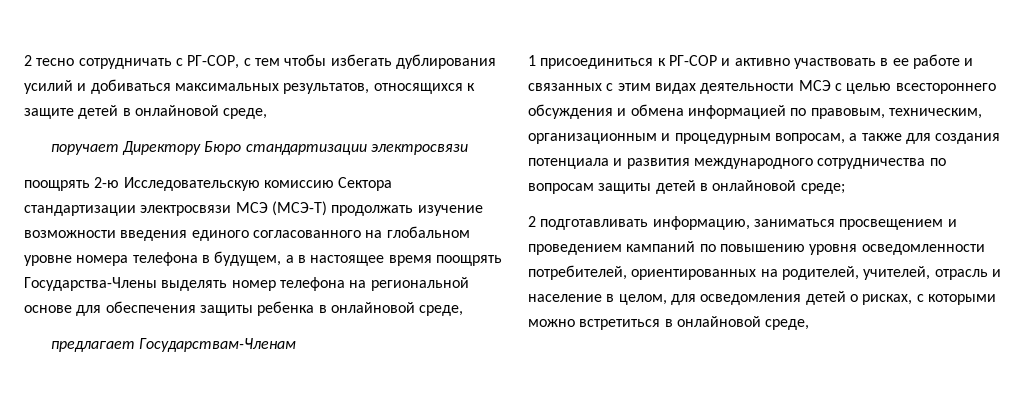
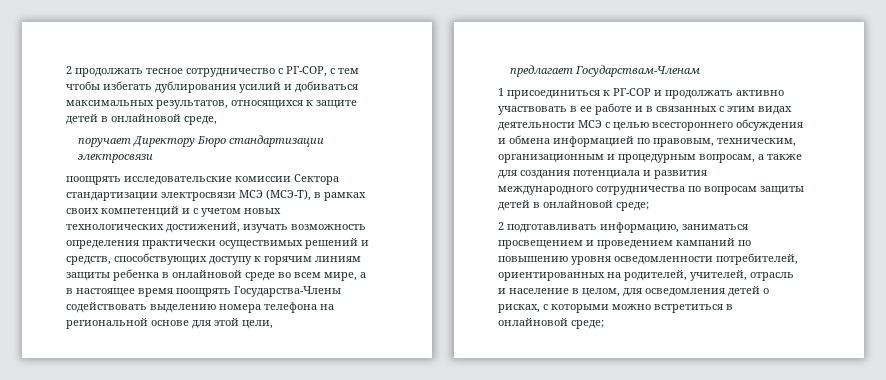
[24,55,172,69] 2 тесно сотрудничать -> [66,66,275,77] 2 продолжать тесное сотрудничество
[94,177,334,191] 2-ю Исследовательскую комиссию -> [124,176,291,185] исследовательские комиссии
[271,201,483,216] [24,226,470,241] [24,251,282,266] (МСЭ-Т) продолжать изучение возможности введения единого согласованного на глобальном уровне номера телефона в будущем, -> [266,189,366,201] [66,206,281,217] [66,222,366,233] [66,238,369,249] [66,253,361,265] [66,269,357,281] (МСЭ-Т), в рамках своих компетенций и с учетом новых технологических достижений, изучать возможность определения практически осуществимых решений и средств, способствующих доступу к горячим линиям защиты ребенка в онлайновой среде во всем мире,
[161,280,276,291] выделять номер -> [66,302,261,313] содействовать выделению номера
[105,301,464,316] обеспечения защиты ребенка в онлайновой среде, -> [214,318,273,329] этой цели,
(731, 62) none -> [665,90,733,99] продолжать
(974, 62) none -> [646,106,653,112] в
[765,319,810,330] среде, -> [571,320,604,329] среде;

